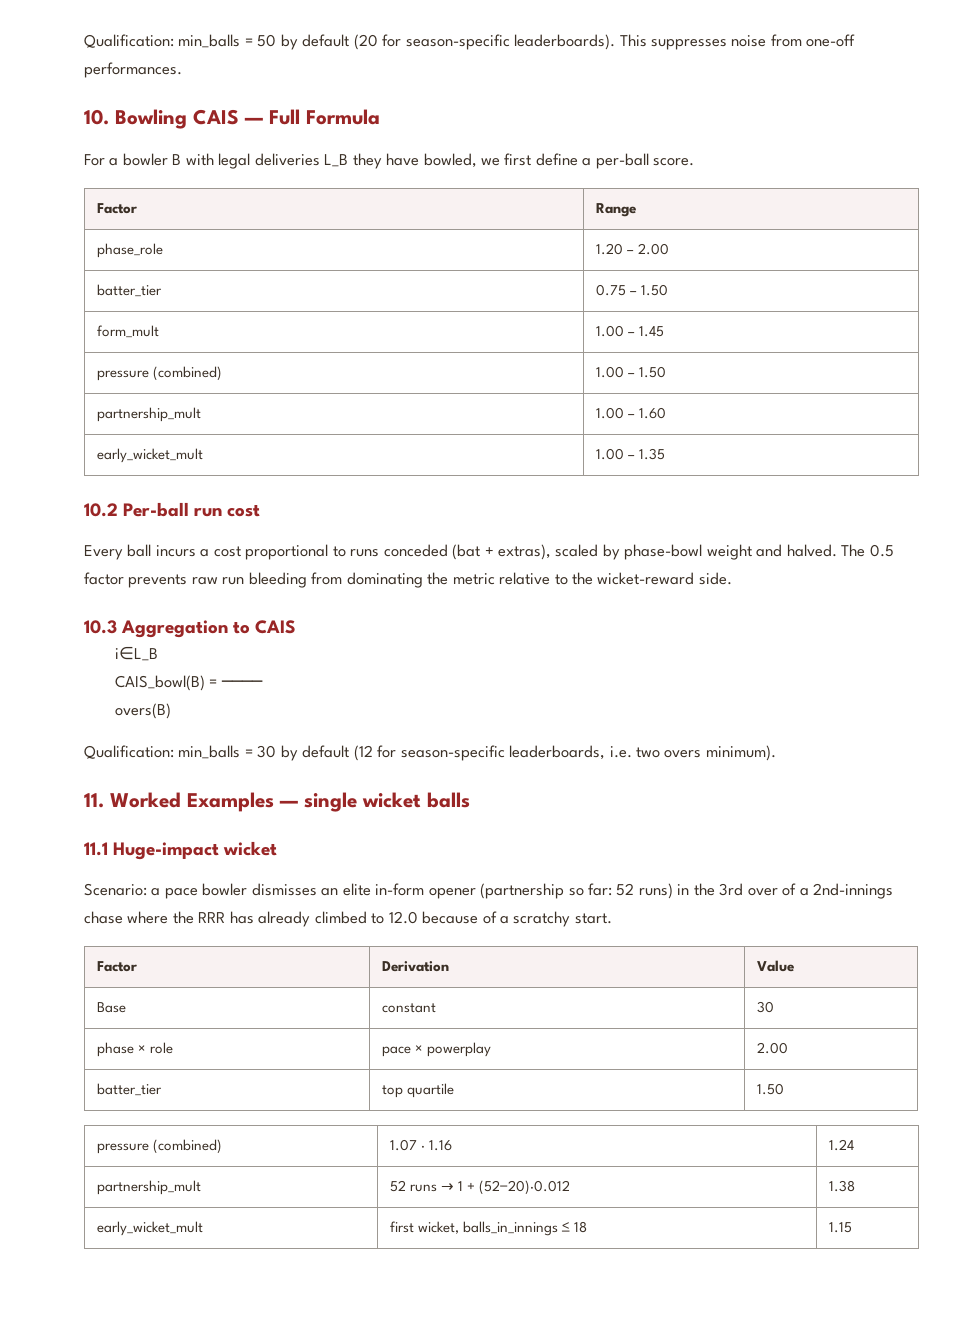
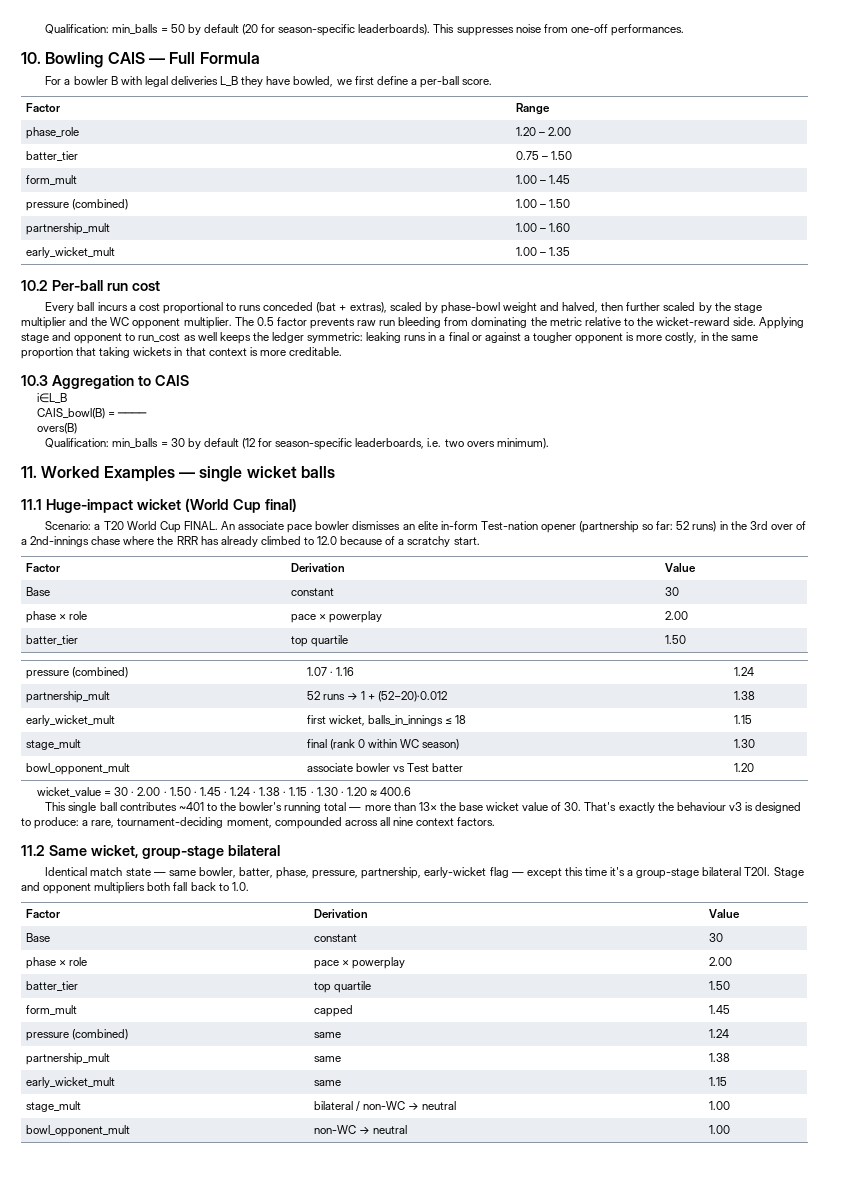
[786,544,837,557] halved. -> [562,302,762,313] [21,317,232,329] halved, then further scaled by the stage multiplier and the WC opponent multiplier.
(732, 578) none -> [759,317,805,329] [21,332,758,344] [21,347,342,359] Applying stage and opponent to run_cost as well keeps the ledger symmetric: leaking runs in a final or against a tougher opponent is more costly, in the same proportion that taking wickets in that context is more creditable.
(278, 848) none -> [184,498,297,513] (World Cup final)
(161, 892) none -> [103,521,285,533] T20 World Cup FINAL. An associate
(425, 889) none -> [480,521,538,530] Test-nation
(852, 1227) none -> [25,739,81,750] [306,739,460,750] [733,739,755,748] [25,763,130,775] [306,763,464,772] [733,763,754,772] [36,787,412,797] [45,802,802,813] [21,817,496,829] [21,845,280,859] [45,867,804,879] [21,882,249,894] [25,909,60,918] [313,909,368,918] [708,909,740,918] [25,933,50,942] [313,934,357,942] [708,933,723,942] [25,957,87,969] [313,957,405,969] [708,957,732,966] [25,981,78,991] [313,981,371,993] [708,981,730,990] [25,1005,77,1015] [313,1005,353,1017] [708,1005,730,1014] [25,1029,128,1041] [313,1032,341,1038] [708,1029,729,1038] [25,1053,110,1065] [313,1056,341,1062] [708,1053,730,1062] [25,1077,115,1088] [313,1080,341,1086] [708,1077,727,1086] [25,1101,81,1112] [313,1101,457,1112] [708,1101,730,1110] [25,1125,130,1137] [313,1125,407,1134] [708,1125,730,1134] // stage_mult | final (rank 0 within WC season) | 1.30 // bowl_opponent_mult | associate bowler vs Test batter | 1.20 // wicket_value = 30 · 2.00 · 1.50 · 1.45 · 1.24 · 1.38 · 1.15 · 1.30 · 1.20 ≈ 400.6 // This single ball contributes ~401 to the bowler's running total — more than 13× the base wicket value of 30. That's exactly the behaviour v3 is designed to produce: a rare, tournament-deciding moment, compounded across all nine context factors. // 11.2 Same wicket, group-stage bilateral // Identical match state — same bowler, batter, phase, pressure, partnership, early-wicket flag — except this time it's a group-stage bilateral T20I. Stage and opponent multipliers both fall back to 1.0. // Factor | Derivation | Value // Base | constant | 30 // phase × role | pace × powerplay | 2.00 // batter_tier | top quartile | 1.50 // form_mult | capped | 1.45 // pressure (combined) | same | 1.24 // partnership_mult | same | 1.38 // early_wicket_mult | same | 1.15 // stage_mult | bilateral / non-WC → neutral | 1.00 // bowl_opponent_mult | non-WC → neutral | 1.00

